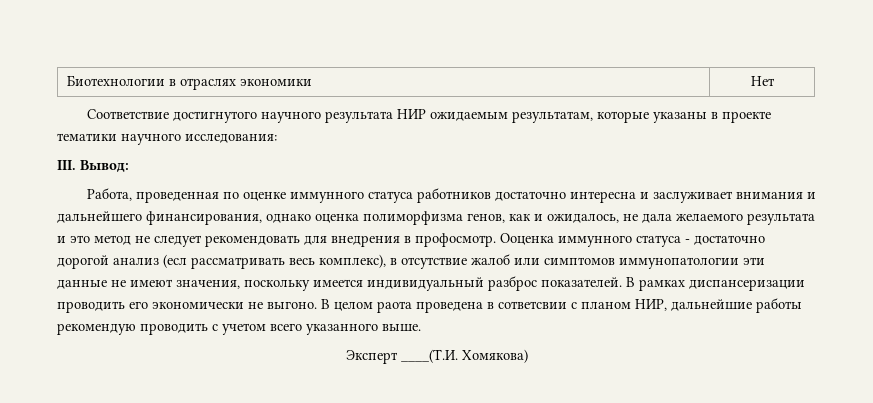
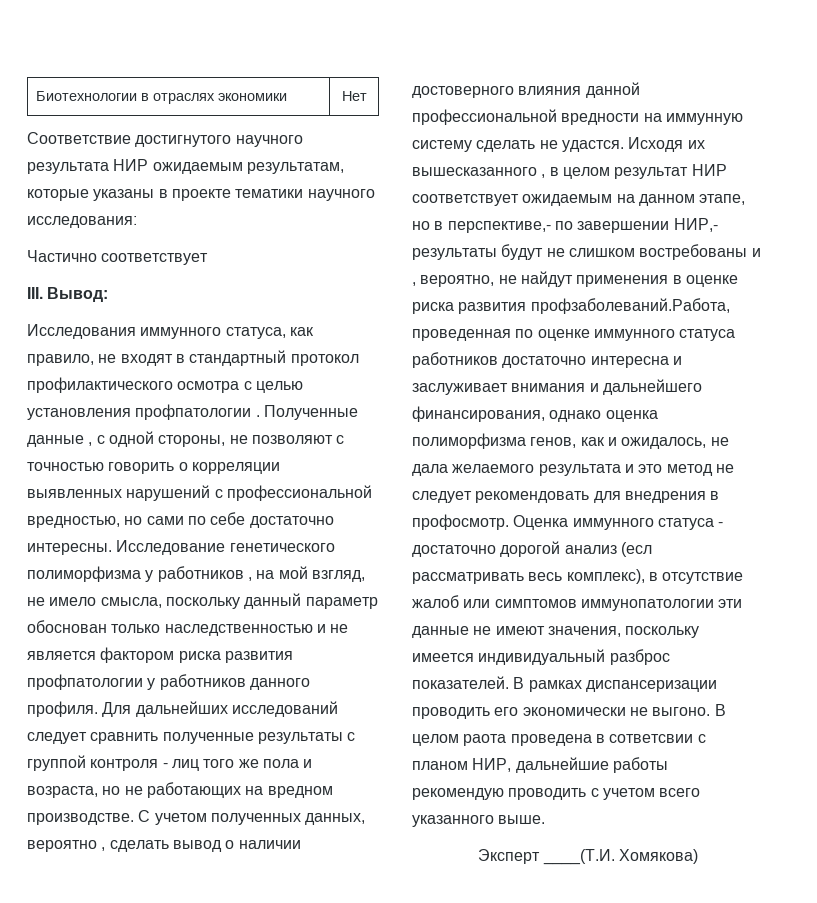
(277, 138) none -> [27,250,209,265] // Частично соответствует
[86,188,132,201] Работа, -> [27,324,314,339] [27,350,359,366] [27,377,303,393] [27,404,358,420] [27,431,345,447] [27,462,280,474] [27,485,372,501] [27,512,334,528] [27,540,335,555] [27,566,365,582] [27,593,378,609] [27,620,349,636] [27,647,293,663] [27,674,310,690] [27,701,338,717] [27,732,356,744] [27,755,313,771] [27,782,333,798] [27,810,366,825] [27,840,301,852] [412,82,640,98] [412,109,743,125] [412,137,705,152] [412,164,727,179] [412,194,746,206] [412,218,718,233] [412,244,761,260] [412,271,738,287] [412,298,730,314] Исследования иммунного статуса, как правило, не входят в стандартный протокол профилактического осмотра с целью установления профпатологии . Полученные данные , с одной стороны, не позволяют с точностью говорить о корреляции выявленных нарушений с профессиональной вредностью, но сами по себе достаточно интересны. Исследование генетического полиморфизма у работников , на мой взгляд, не имело смысла, поскольку данный параметр обоснован только наследственностью и не является фактором риска развития профпатологии у работников данного профиля. Для дальнейших исследований следует сравнить полученные результаты с группой контроля - лиц того же пола и возраста, но не работающих на вредном производстве. С учетом полученных данных, вероятно , сделать вывод о наличии достоверного влияния данной профессиональной вредности на иммунную систему сделать не удастся. Исходя их вышесказанного , в целом результат НИР соответствует ожидаемым на данном этапе, но в перспективе,- по завершении НИР,- результаты будут не слишком востребованы и , вероятно, не найдут применения в оценке риска развития профзаболеваний.Работа,
[500,233,554,245] Ооценка -> [513,515,569,530] Оценка

